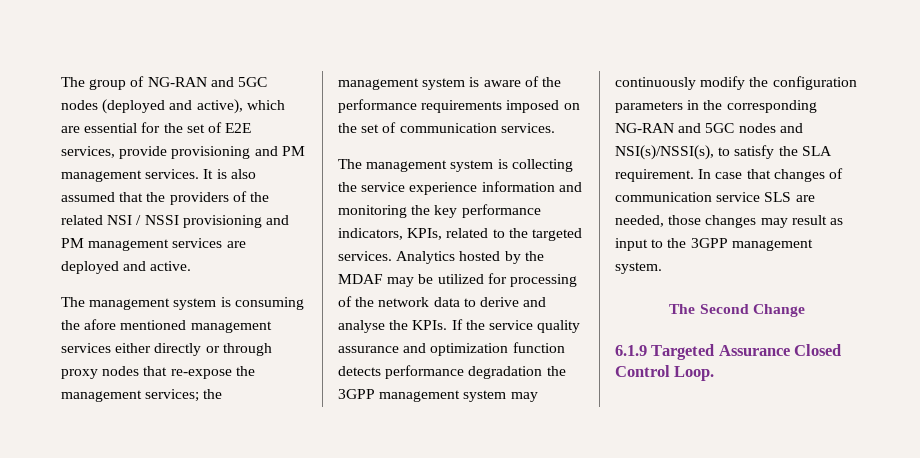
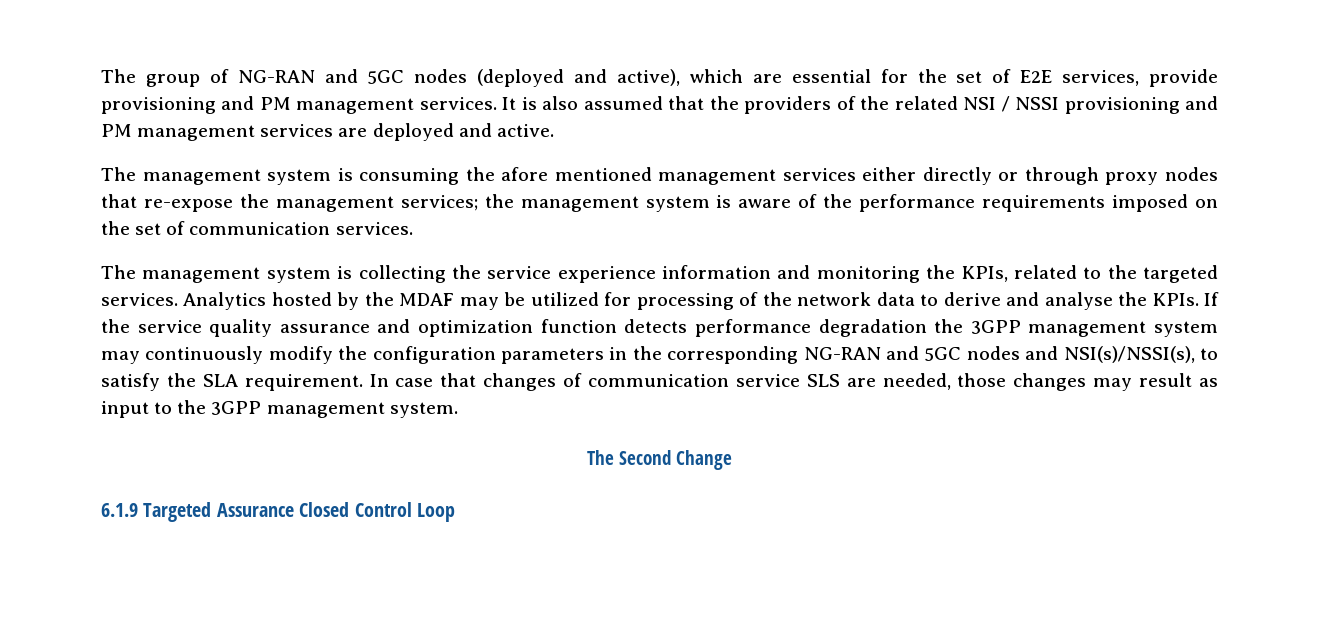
[434,204,541,218] [338,228,403,240] key performance indicators, -> (956, 272) none
[674,366,715,381] Loop. -> [416,503,455,522] Loop

